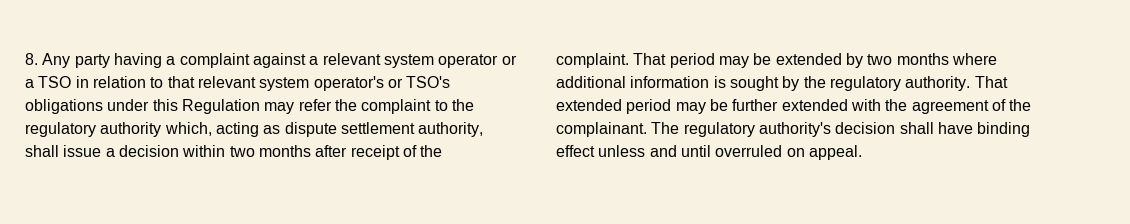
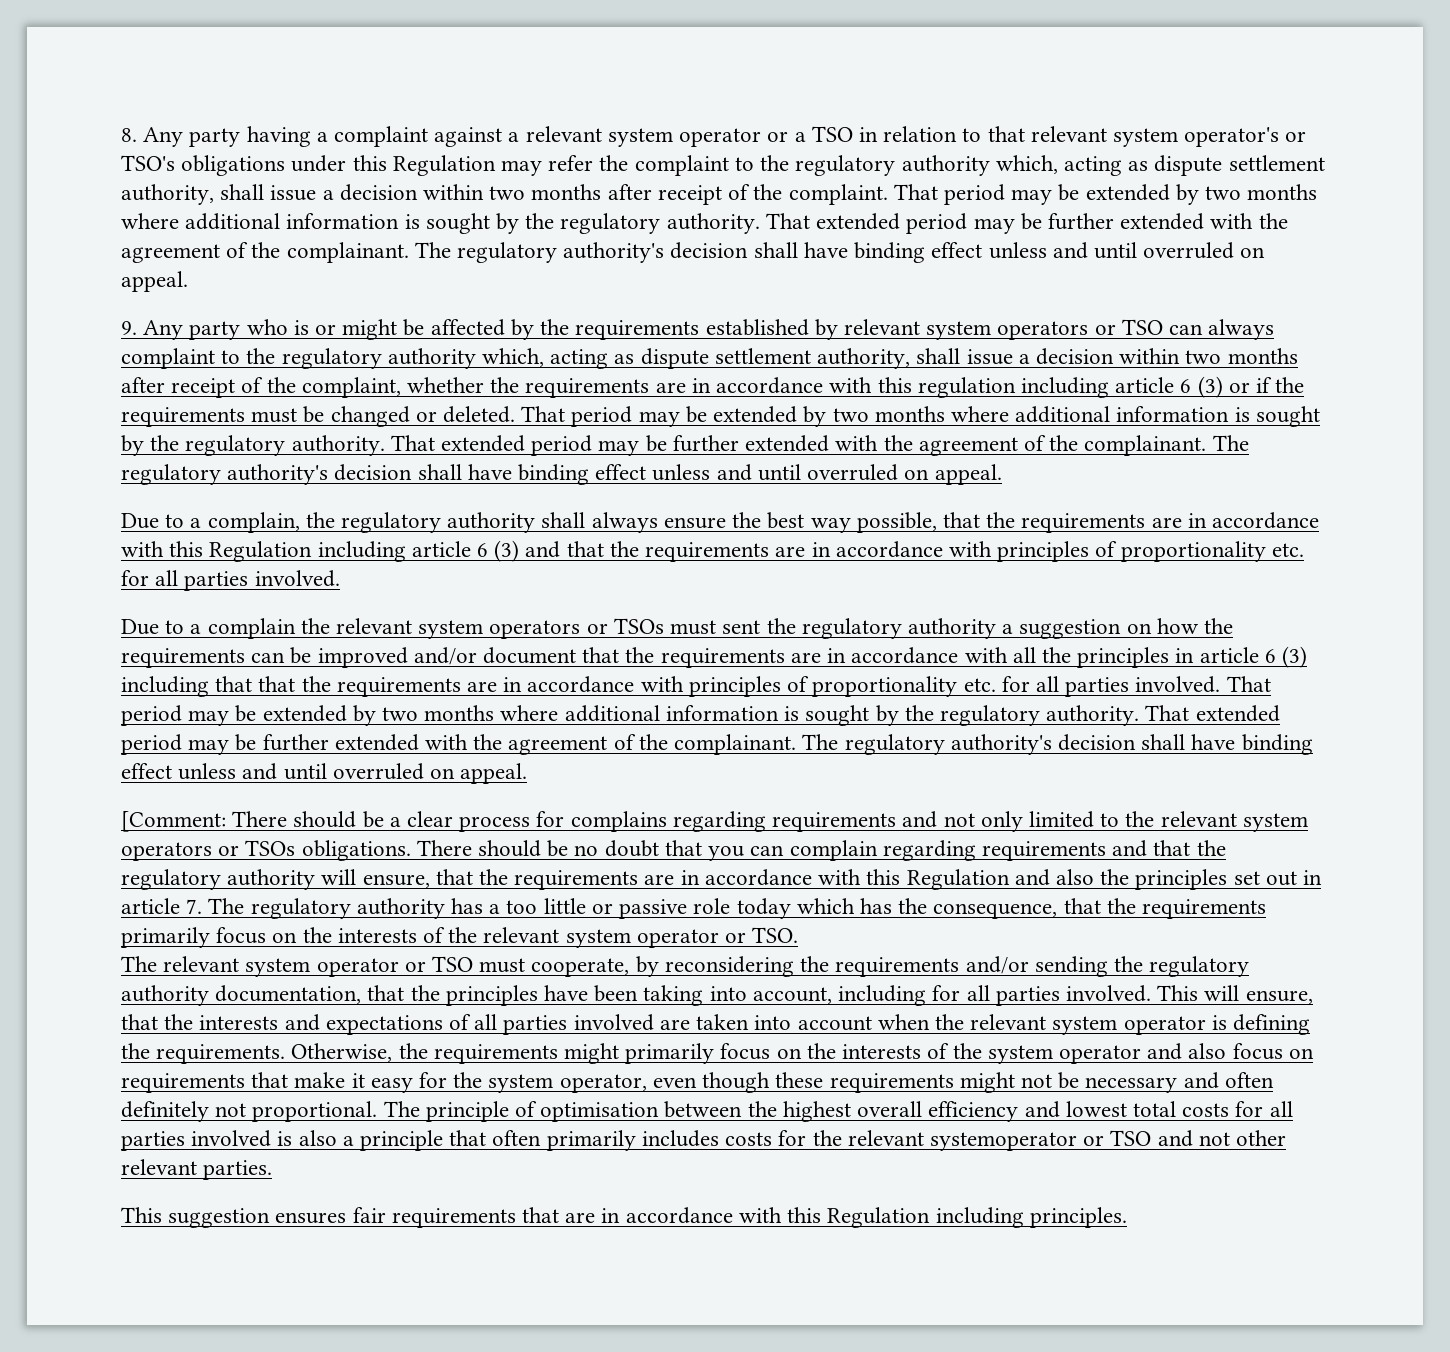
(862, 152) none -> [121,319,1275,340] [121,348,1298,369] [121,376,1305,398] [121,406,1320,427] [121,435,1249,456] [121,464,1002,485] [121,512,1319,533] [121,540,1304,562] [121,570,340,591] [121,618,1233,639] [121,646,1307,668] [121,676,1271,697] [121,705,1280,726] [121,734,1313,755] [121,763,528,784] [121,811,1308,832] [121,840,1226,861] [121,869,1322,890] [121,898,1266,919] [121,927,799,948] [121,956,1250,977] [121,985,1313,1006] [121,1014,1310,1035] [121,1043,1314,1064] [121,1072,1274,1093] [121,1101,1293,1122] [121,1130,1286,1151] [121,1159,273,1180] [121,1207,1127,1228] // 9. Any party who is or might be affected by the requirements established by relevant system operators or TSO can always complaint to the regulatory authority which, acting as dispute settlement authority, shall issue a decision within two months after receipt of the complaint, whether the requirements are in accordance with this regulation including article 6 (3) or if the requirements must be changed or deleted. That period may be extended by two months where additional information is sought by the regulatory authority. That extended period may be further extended with the agreement of the complainant. The regulatory authority's decision shall have binding effect unless and until overruled on appeal. // Due to a complain, the regulatory authority shall always ensure the best way possible, that the requirements are in accordance with this Regulation including article 6 (3) and that the requirements are in accordance with principles of proportionality etc. for all parties involved. // Due to a complain the relevant system operators or TSOs must sent the regulatory authority a suggestion on how the requirements can be improved and/or document that the requirements are in accordance with all the principles in article 6 (3) including that that the requirements are in accordance with principles of proportionality etc. for all parties involved. That period may be extended by two months where additional information is sought by the regulatory authority. That extended period may be further extended with the agreement of the complainant. The regulatory authority's decision shall have binding effect unless and until overruled on appeal. // [Comment: There should be a clear process for complains regarding requirements and not only limited to the relevant system operators or TSOs obligations. There should be no doubt that you can complain regarding requirements and that the regulatory authority will ensure, that the requirements are in accordance with this Regulation and also the principles set out in article 7. The regulatory authority has a too little or passive role today which has the consequence, that the requirements primarily focus on the interests of the relevant system operator or TSO. // The relevant system operator or TSO must cooperate, by reconsidering the requirements and/or sending the regulatory authority documentation, that the principles have been taking into account, including for all parties involved. This will ensure, that the interests and expectations of all parties involved are taken into account when the relevant system operator is defining the requirements. Otherwise, the requirements might primarily focus on the interests of the system operator and also focus on requirements that make it easy for the system operator, even though these requirements might not be necessary and often definitely not proportional. The principle of optimisation between the highest overall efficiency and lowest total costs for all parties involved is also a principle that often primarily includes costs for the relevant systemoperator or TSO and not other relevant parties. // This suggestion ensures fair requirements that are in accordance with this Regulation including principles.

